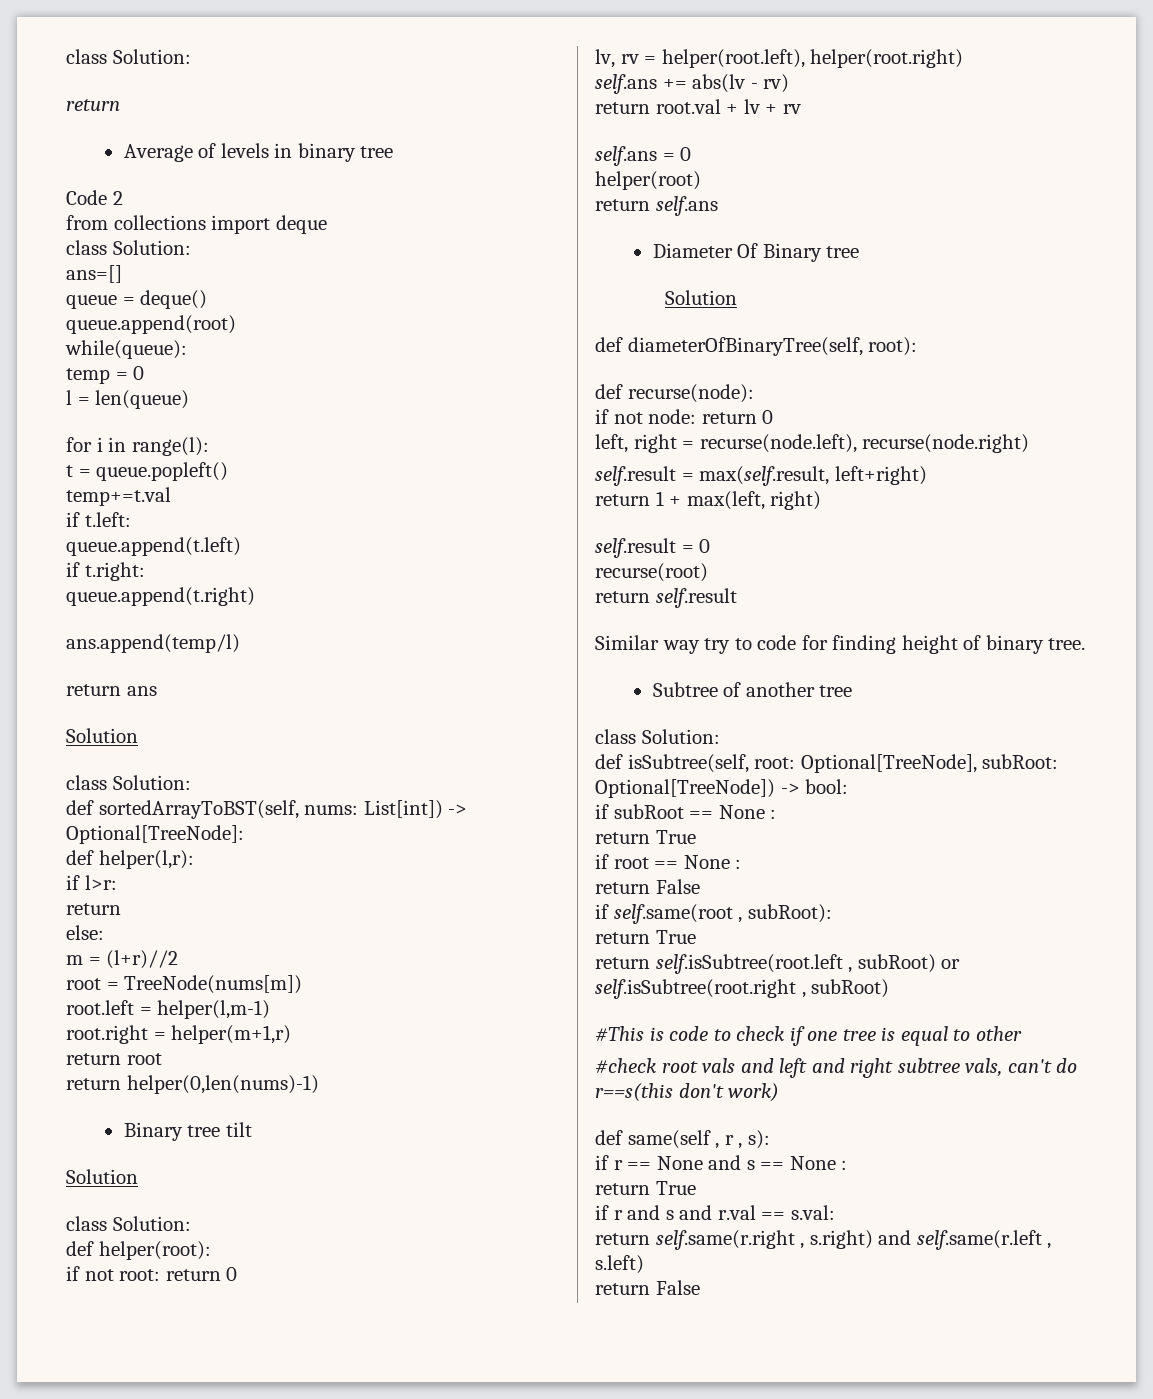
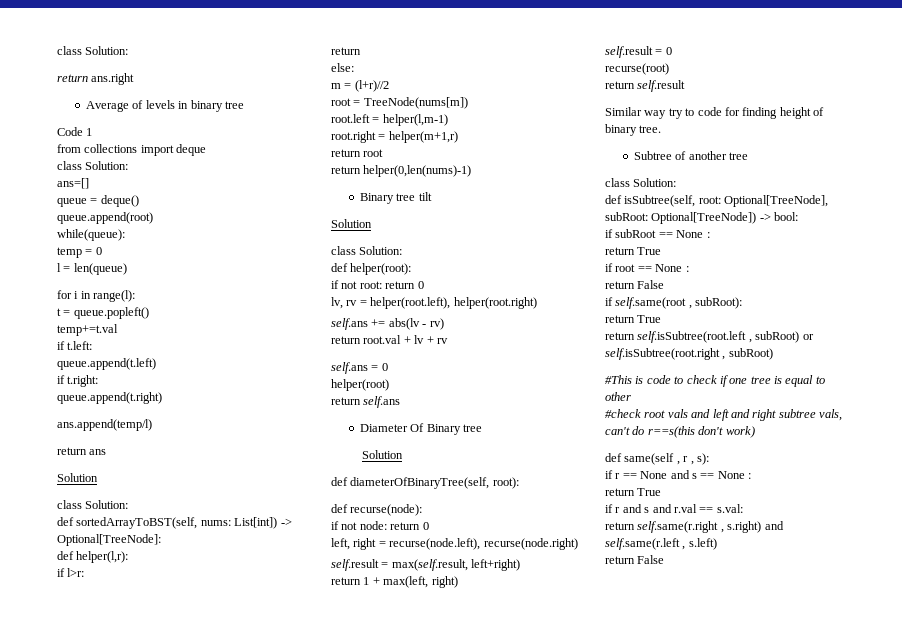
(120, 105) none -> [91,73,135,85] ans.right
[112,191,123,205] 2 -> [86,128,93,136] 1

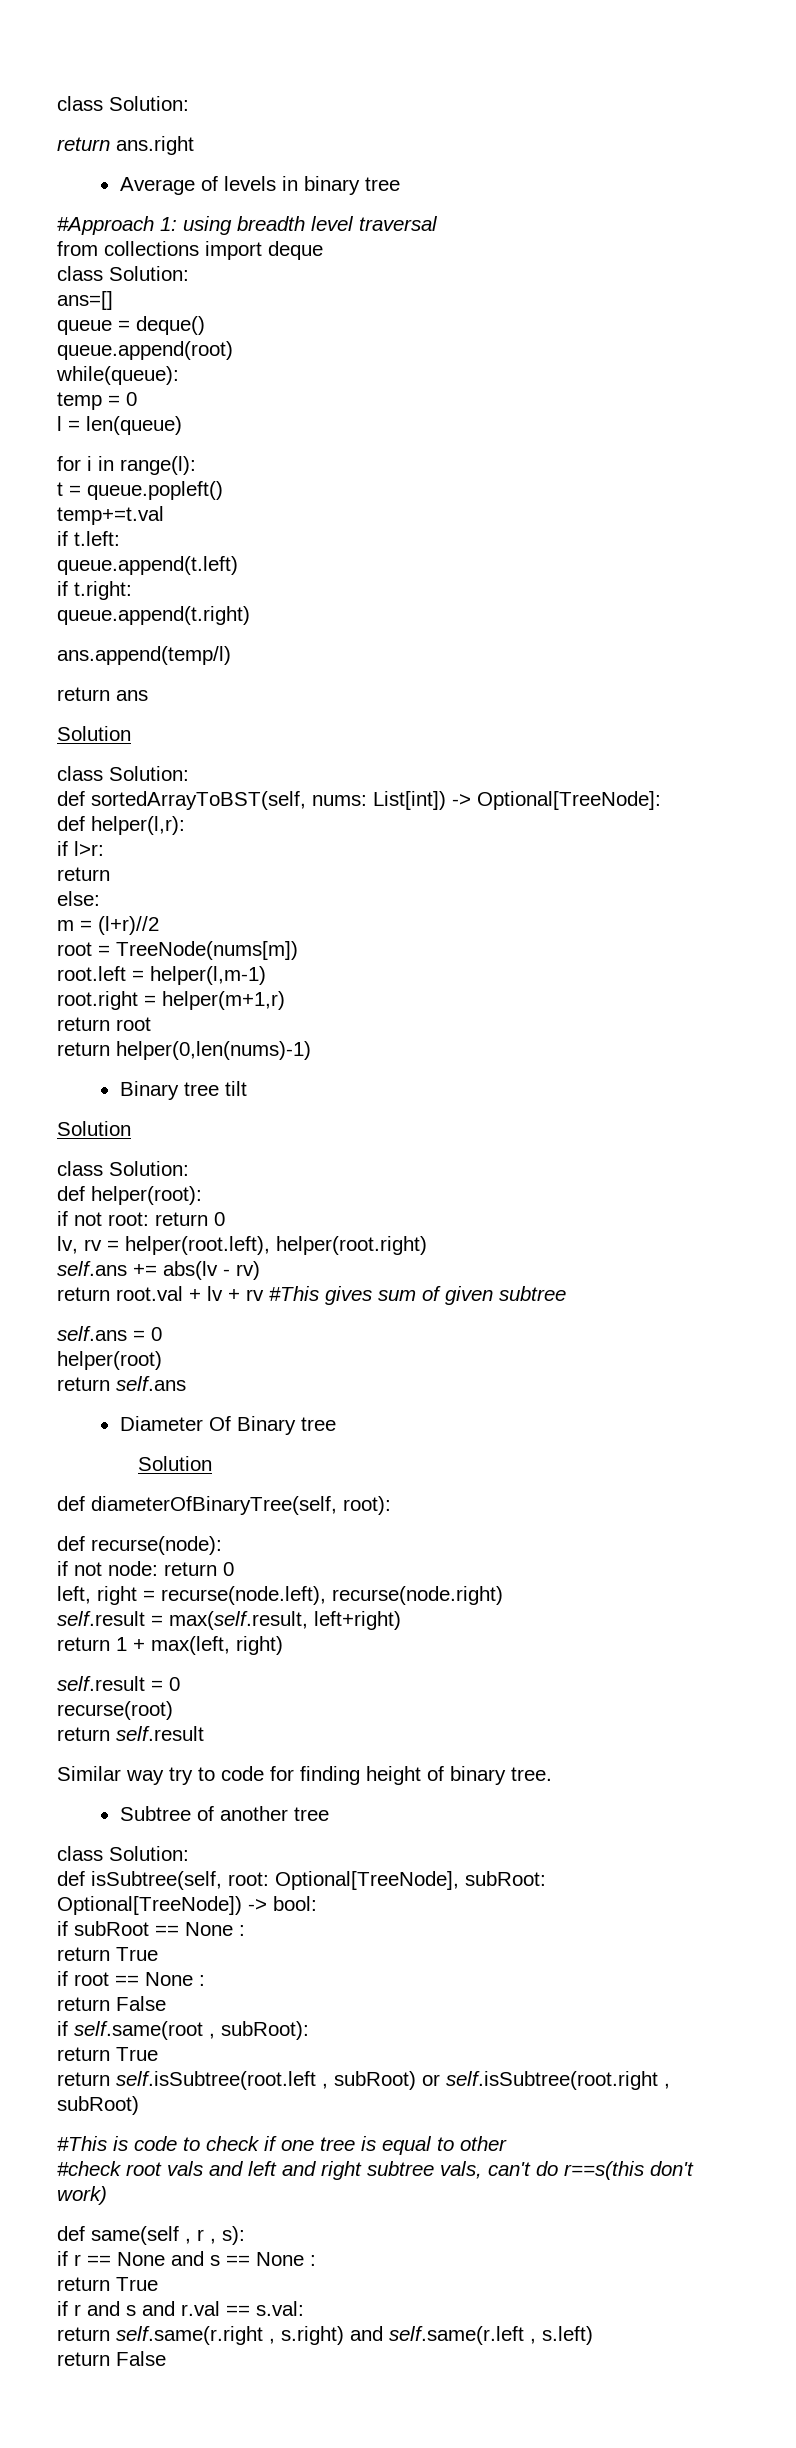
[57,127,93,136] Code 1 -> [57,216,438,235] #Approach 1: using breadth level traversal
(448, 341) none -> [269,1286,566,1305] #This gives sum of given subtree

